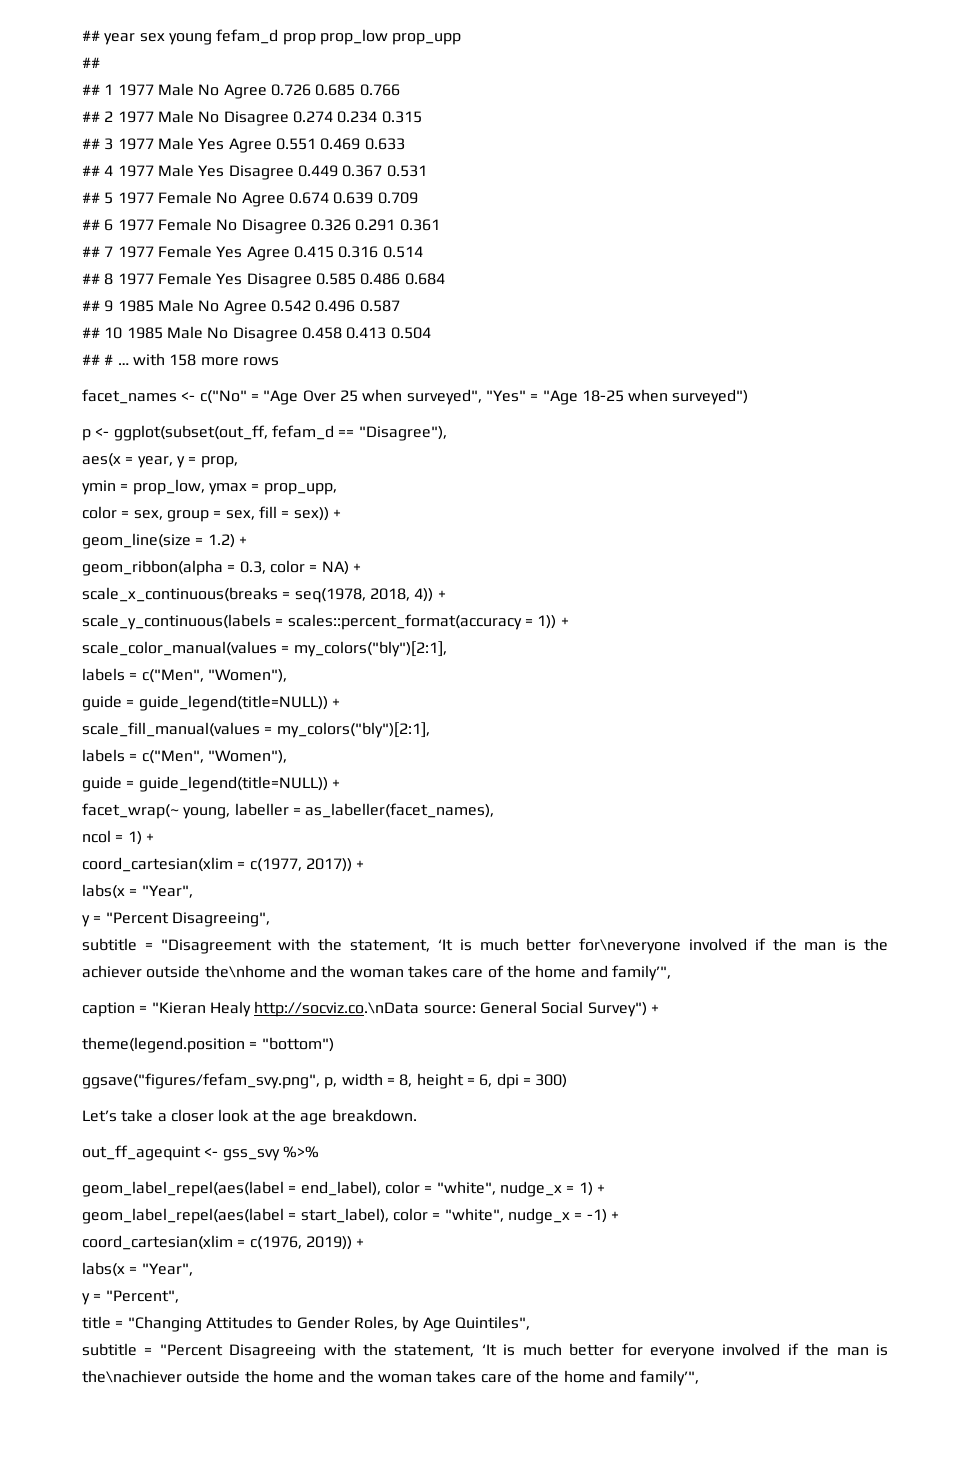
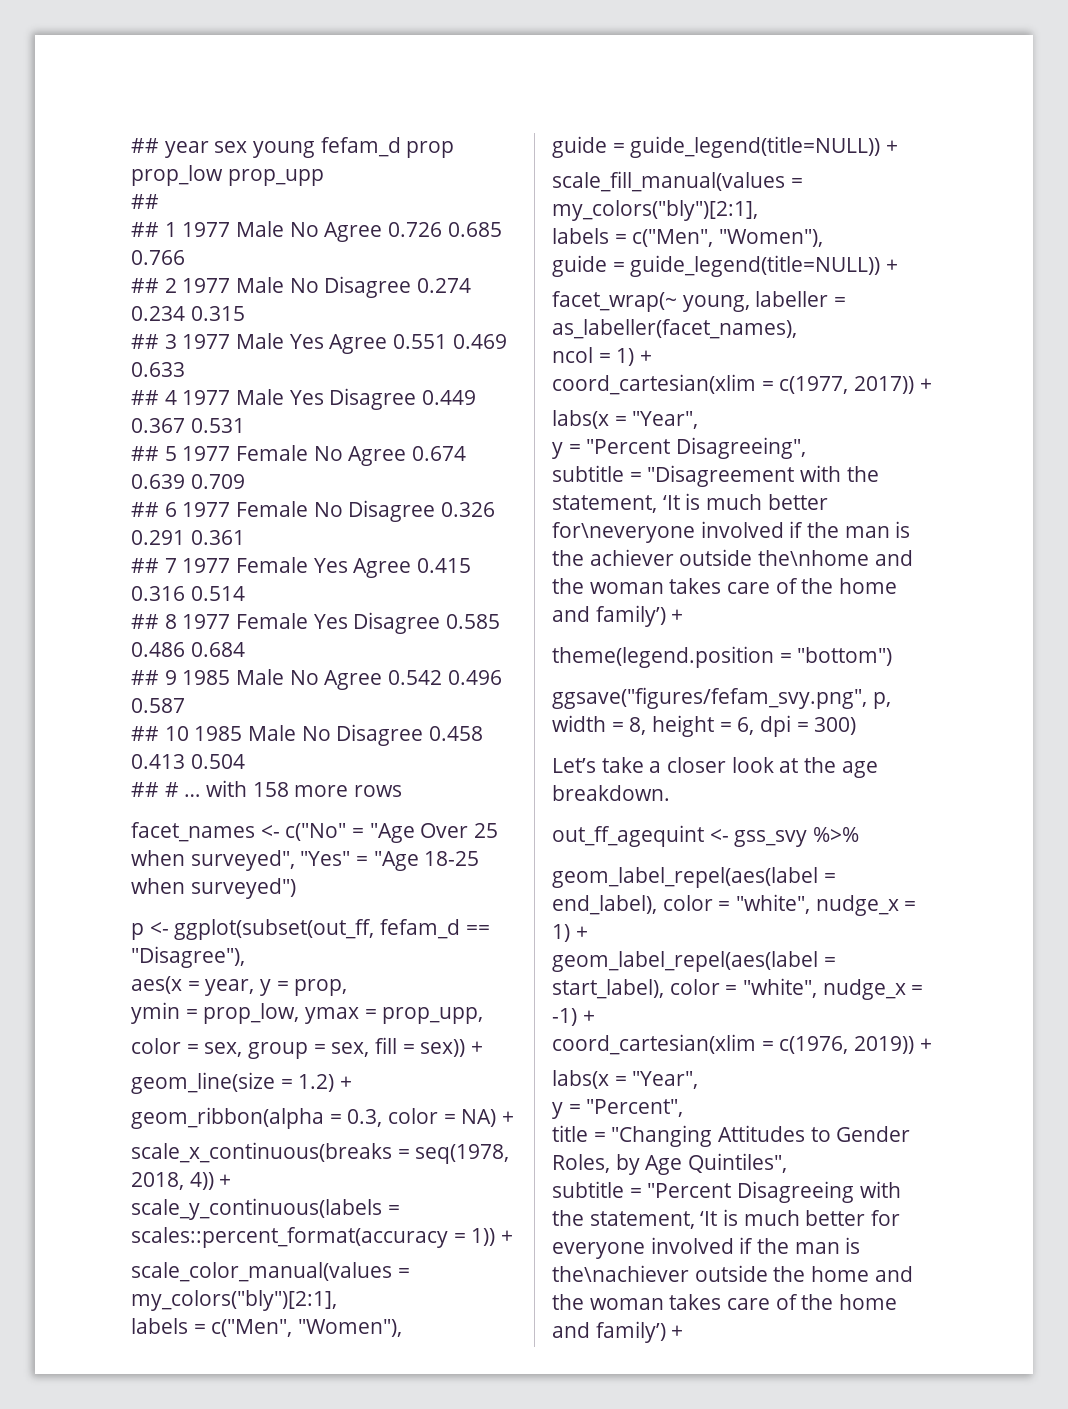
[611,965,671,981] [82,1001,647,1017] family’", // caption = "Kieran Healy http://socviz.co.\nData source: General Social Survey") -> [595,605,666,627] family’)
[640,1370,700,1386] family’", -> [595,1321,684,1343] family’) +

